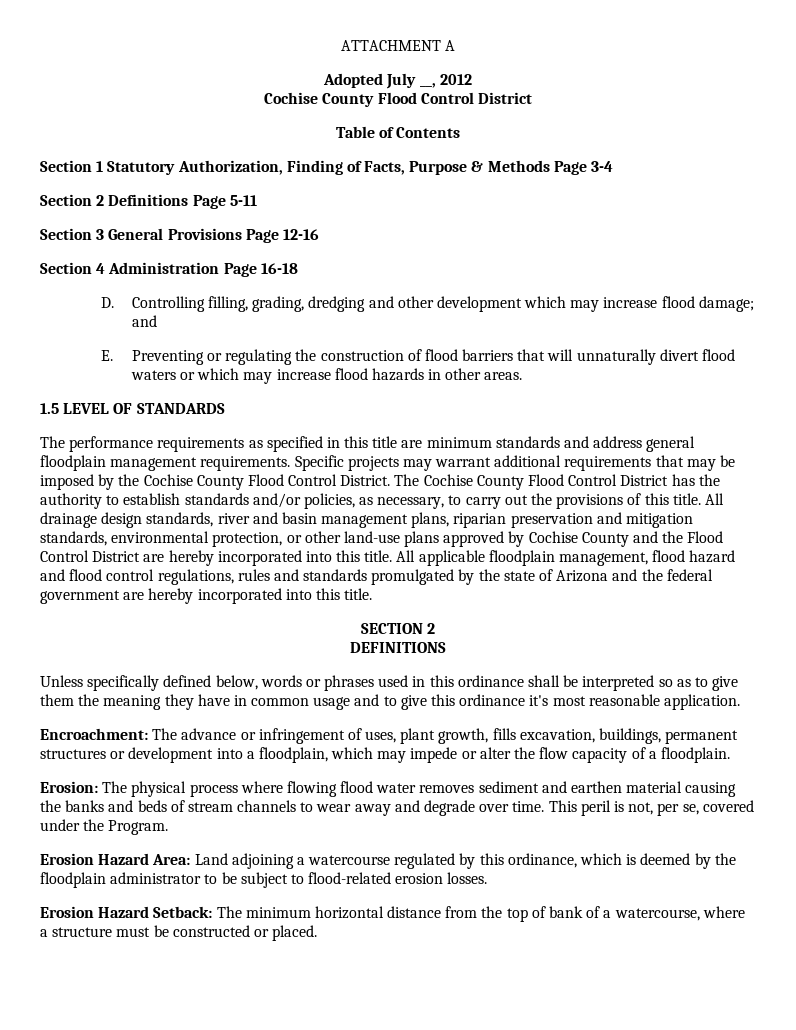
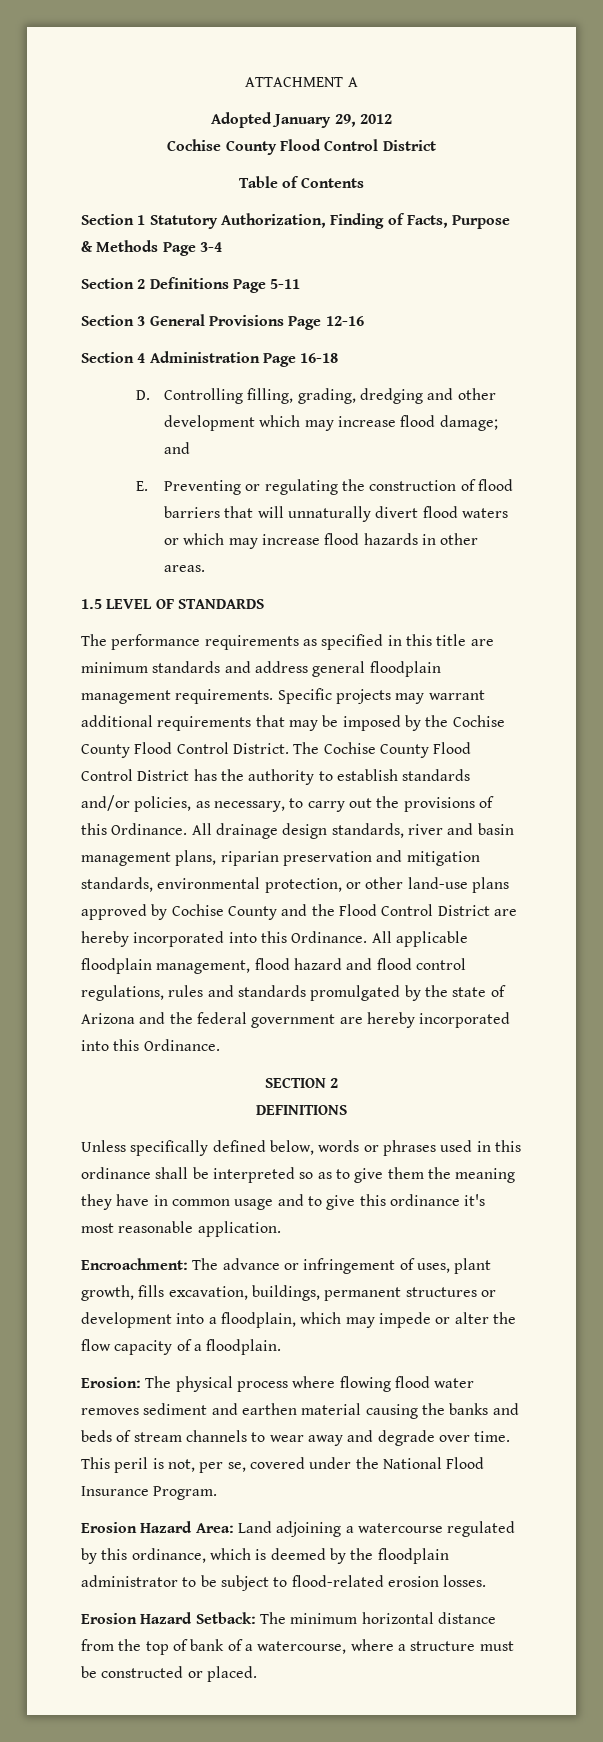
[386,73,436,89] July __, -> [272,114,356,128] January 29,
[672,493,701,505] title. -> [111,823,188,835] Ordinance.
[364,550,393,562] title. -> [291,931,368,943] Ordinance.
[344,588,373,600] title. -> [143,1039,220,1051] Ordinance.
(105, 825) none -> [382,1457,485,1469] [81,1486,149,1496] National Flood Insurance

